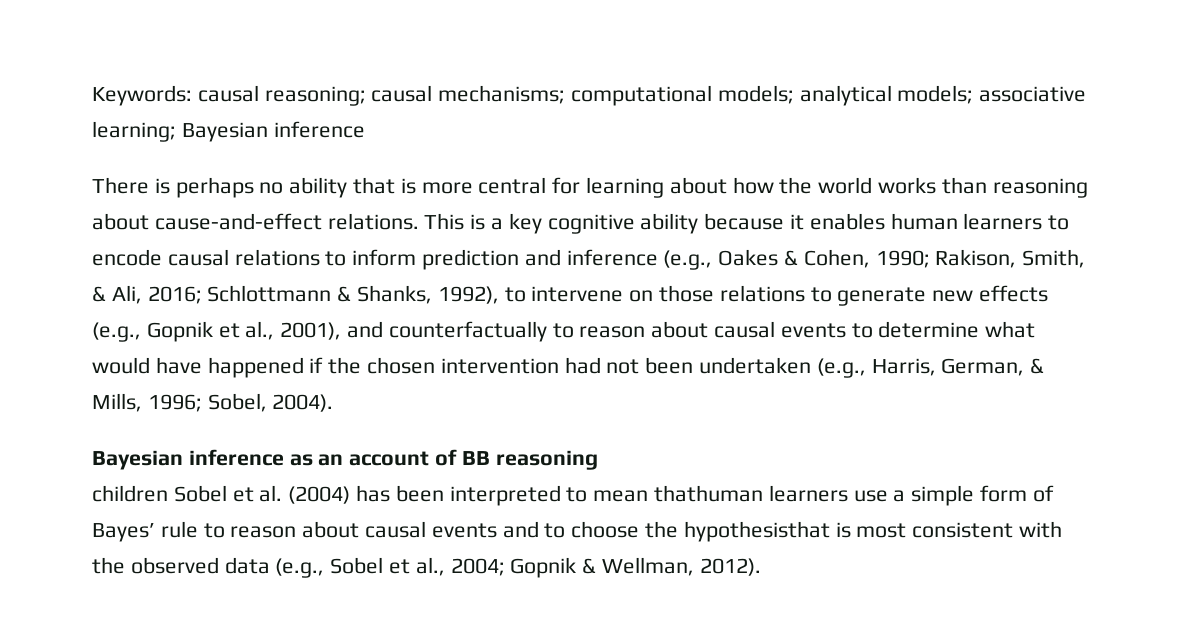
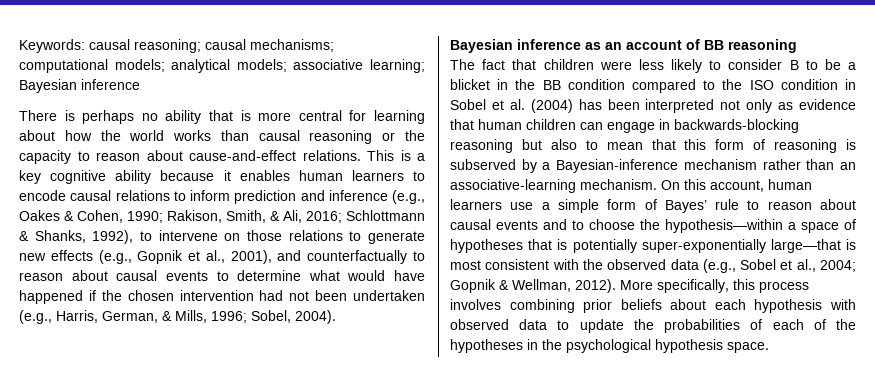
[992,178,1088,198] reasoning -> [258,130,425,144] [19,150,140,164] causal reasoning or the capacity to reason
[92,485,168,502] children -> [450,59,856,73] [450,79,856,93] The fact that children were less likely to consider B to be a blicket in the BB condition compared to the ISO condition in
[566,485,764,502] to mean thathuman -> [720,99,856,113] [450,119,799,133] [450,139,856,153] [450,159,856,173] [450,179,812,193] not only as evidence that human children can engage in backwards-blocking reasoning but also to mean that this form of reasoning is subserved by a Bayesian-inference mechanism rather than an associative-learning mechanism. On this account, human
[683,521,830,542] hypothesisthat -> [665,219,856,233] [450,239,841,253] hypothesis—within a space of hypotheses that is potentially super-exponentially large—that
(761, 567) none -> [620,279,809,293] [450,299,856,313] [450,319,856,333] [450,339,769,353] More specifically, this process involves combining prior beliefs about each hypothesis with observed data to update the probabilities of each of the hypotheses in the psychological hypothesis space.

